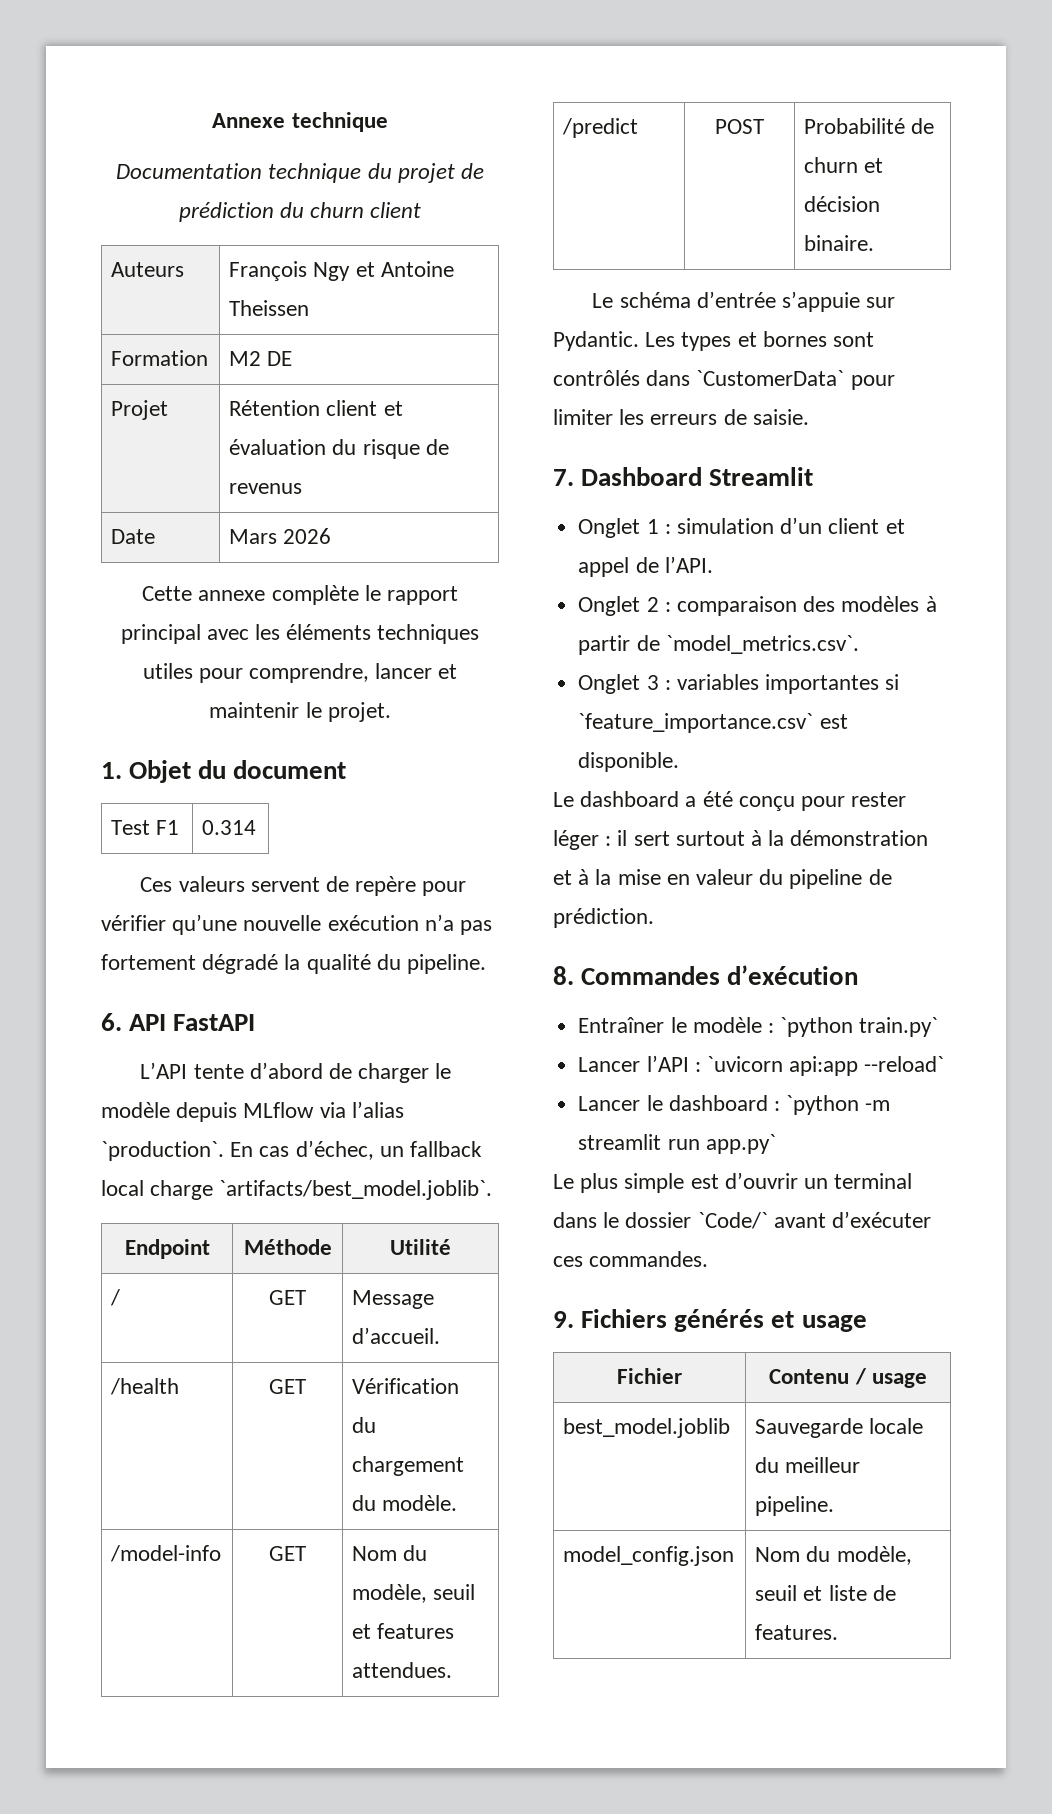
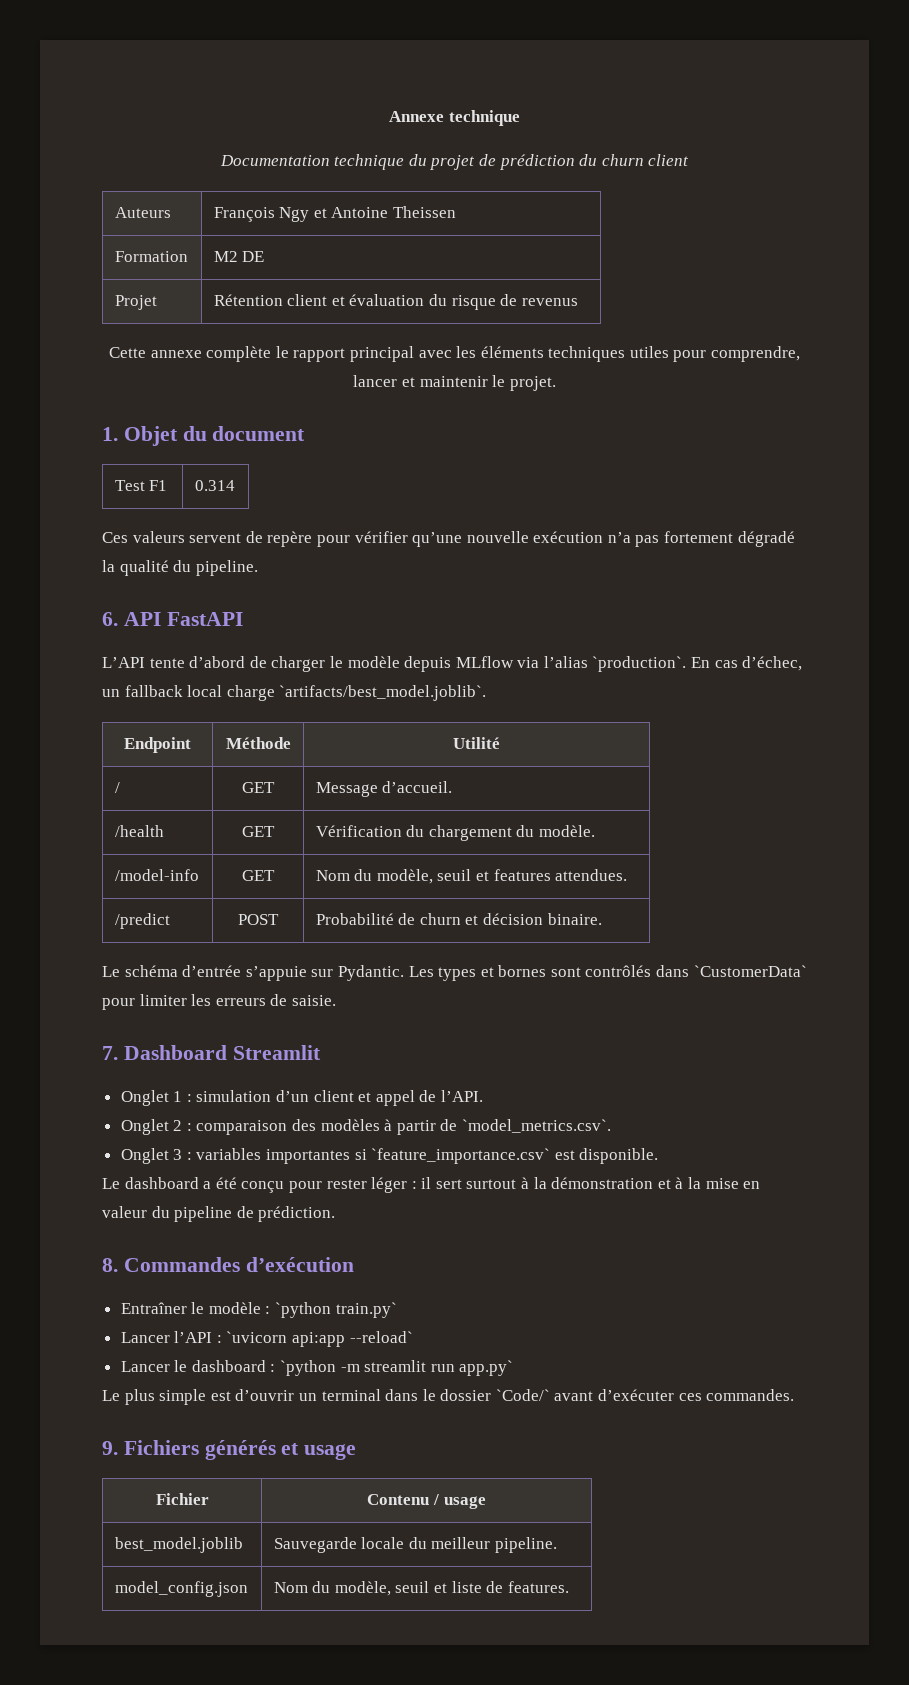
[111,529,156,544] [229,528,332,544] // Date | Mars 2026 -> (578, 302) none

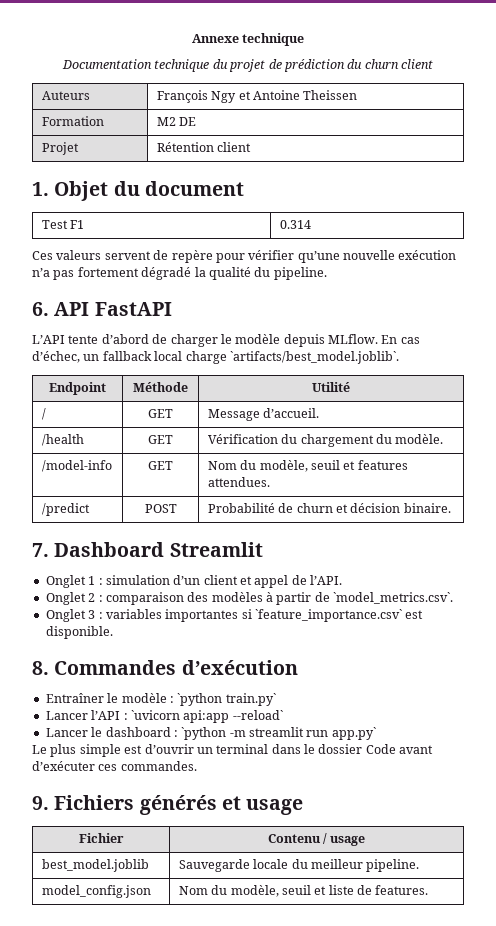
[331,294,578,310] [108,346,801,362] [353,375,556,391] et évaluation du risque de revenus // Cette annexe complète le rapport principal avec les éléments techniques utiles pour comprendre, lancer et maintenir le projet. -> (252, 147) none
[455,656,687,672] MLflow via l’alias `production`. -> [328,334,378,344] MLflow.
[102,965,807,981] [102,994,336,1010] // Le schéma d’entrée s’appuie sur Pydantic. Les types et bornes sont contrôlés dans `CustomerData` pour limiter les erreurs de saisie. -> (451, 508) none
[102,1177,761,1193] [102,1206,336,1222] // Le dashboard a été conçu pour rester léger : il sert surtout à la démonstration et à la mise en valeur du pipeline de prédiction. -> (113, 632) none
[495,1389,550,1401] `Code/` -> [365,744,396,754] Code

